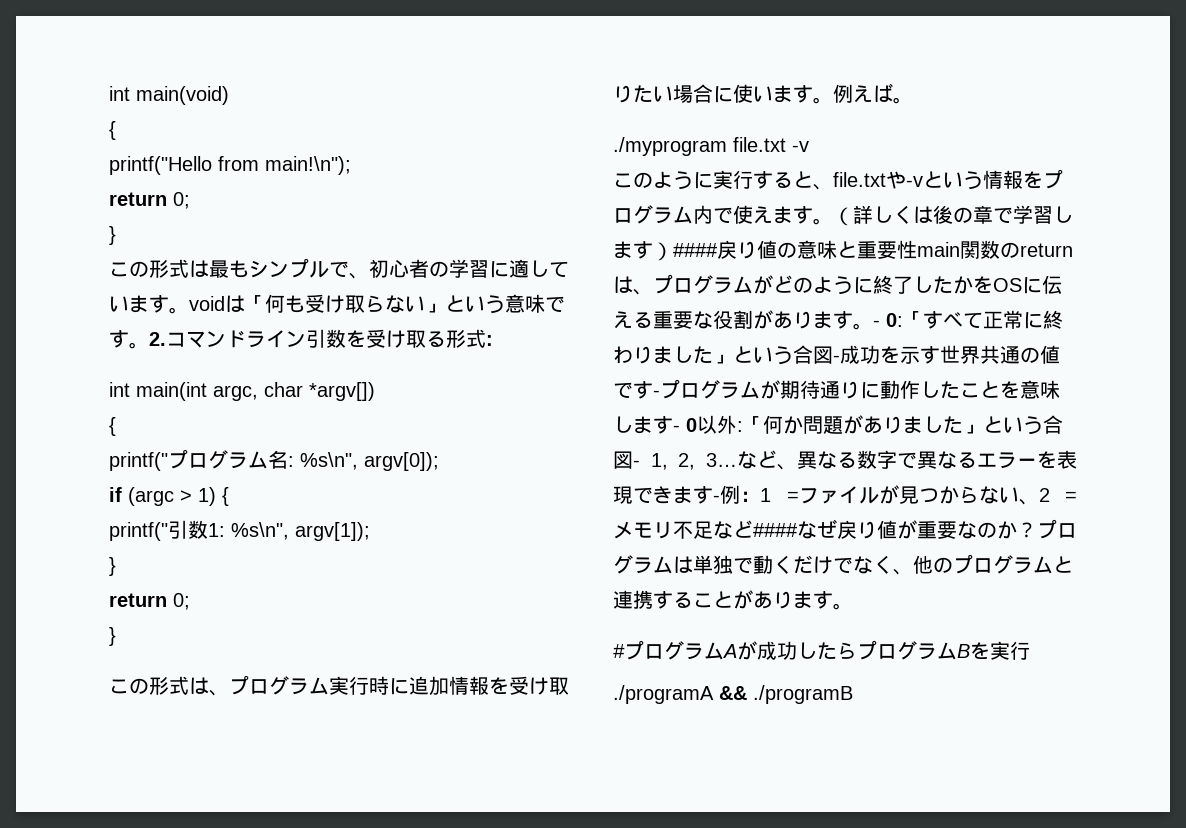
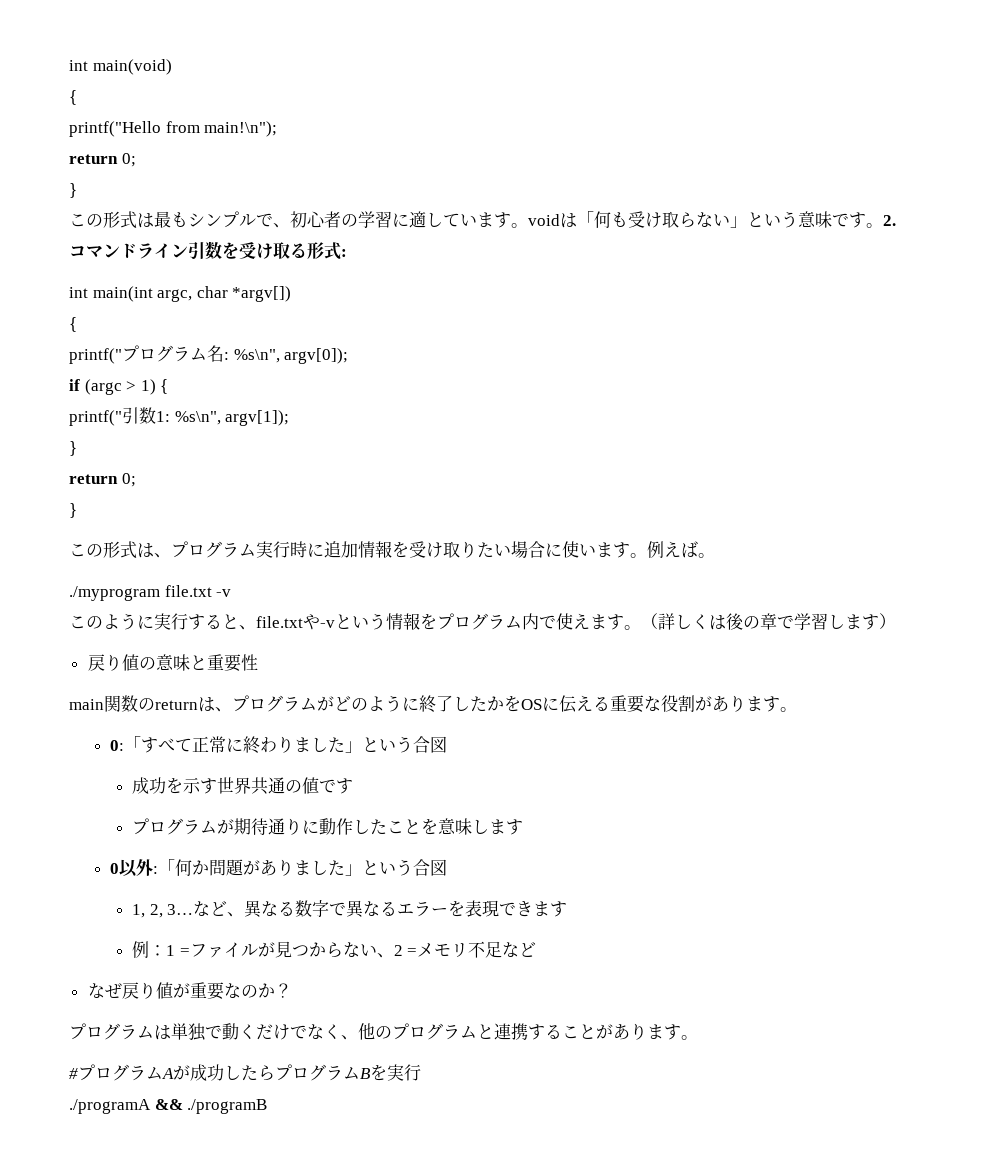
[673,243,718,257] #### -> (896, 621) //
(917, 249) none -> (258, 662) //
[873,320,880,327] - -> (797, 709) //
[833,355,840,362] - -> (447, 744) //
[653,390,660,397] - -> (354, 786) //
[673,425,680,432] - -> (524, 827) //
[633,460,640,467] - -> (447, 867) //
[713,495,720,502] - -> (568, 909) //
[753,523,798,537] #### -> (537, 949) //
(1037, 530) none -> (292, 990) //

